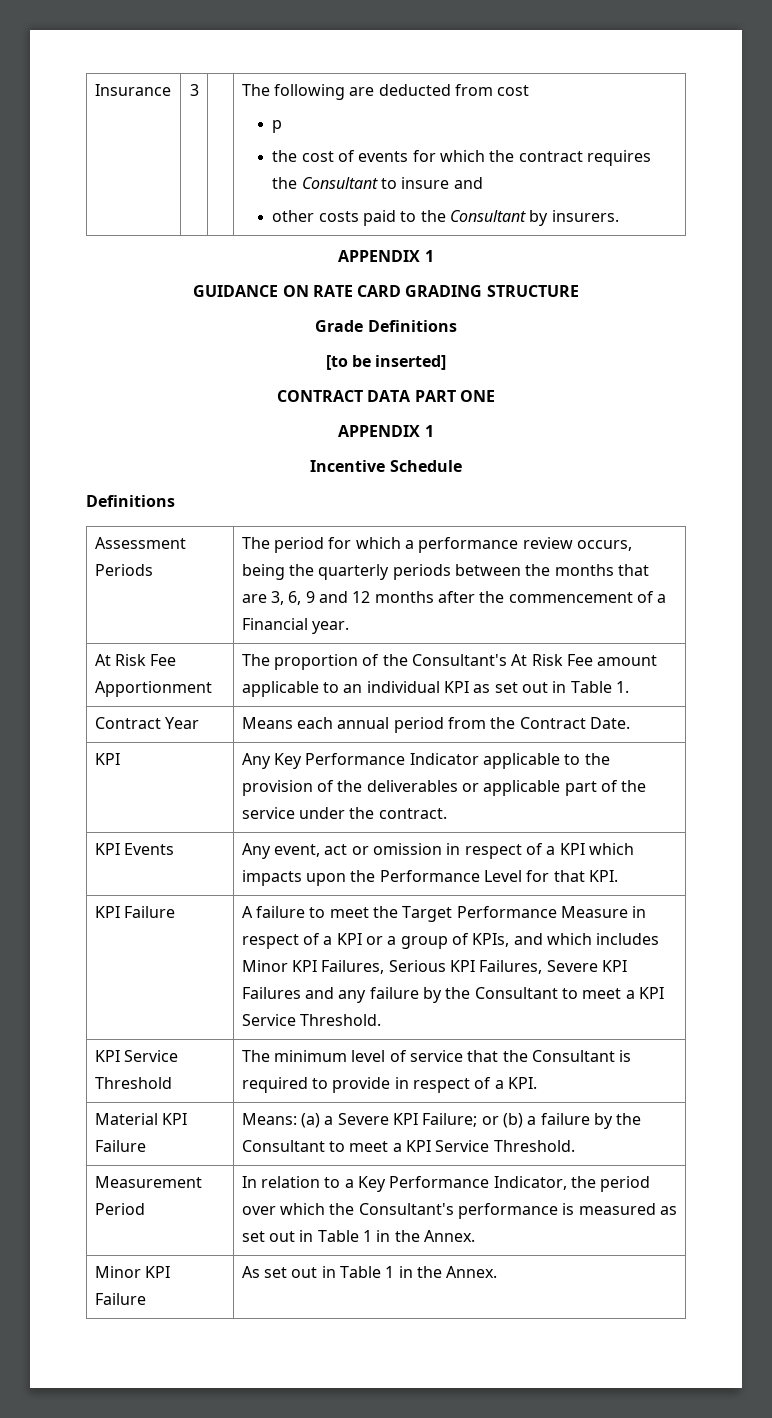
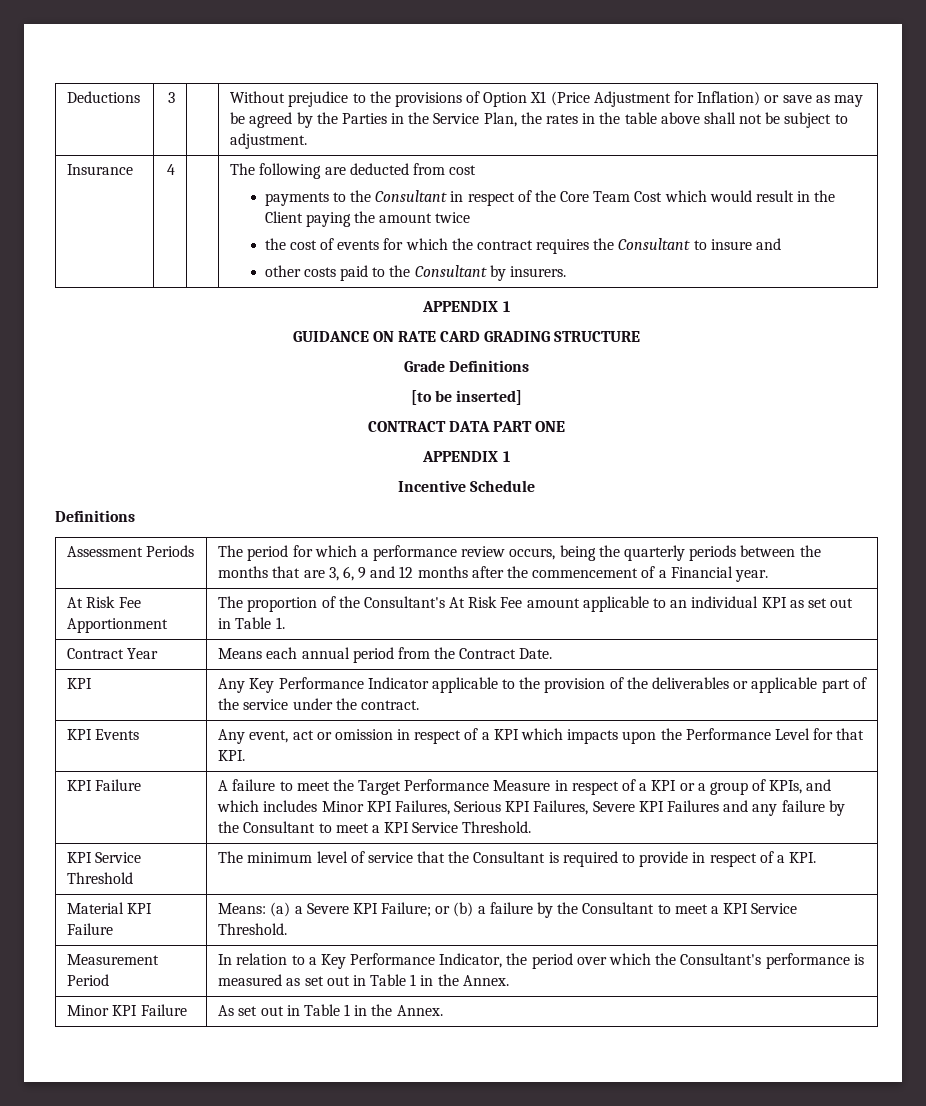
(94, 90) none -> [67,91,141,103] [167,92,175,103] [230,91,863,107] [230,112,848,128] [230,133,308,149] Deductions | 3 | | Without prejudice to the provisions of Option X1 (Price Adjustment for Inflation) or save as may be agreed by the Parties in the Service Plan, the rates in the table above shall not be subject to adjustment. //
[190,84,200,96] 3 -> [166,164,175,175] 4
[272,120,283,133] p -> [264,190,836,206] [264,211,471,227] payments to the Consultant in respect of the Core Team Cost which would result in the Client paying the amount twice

